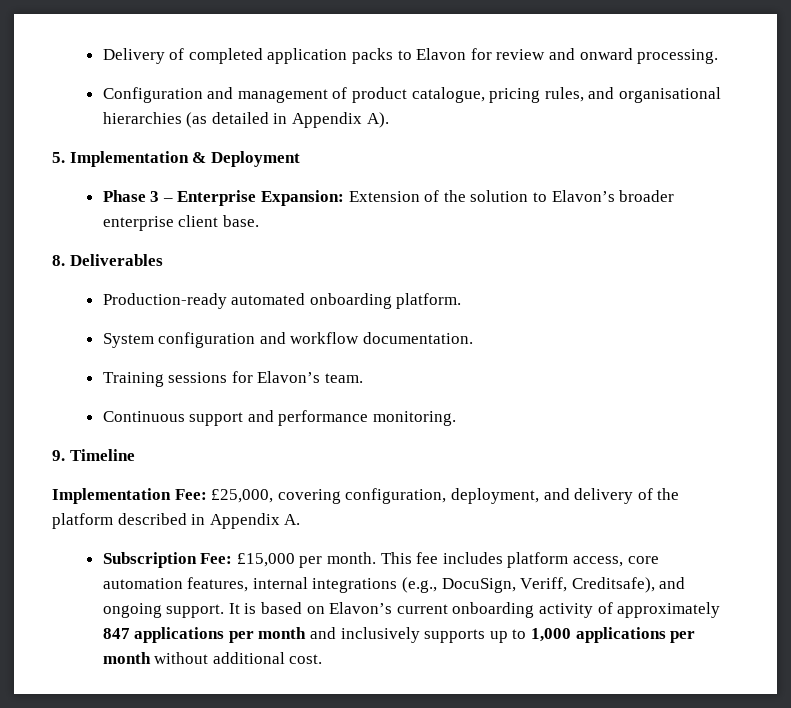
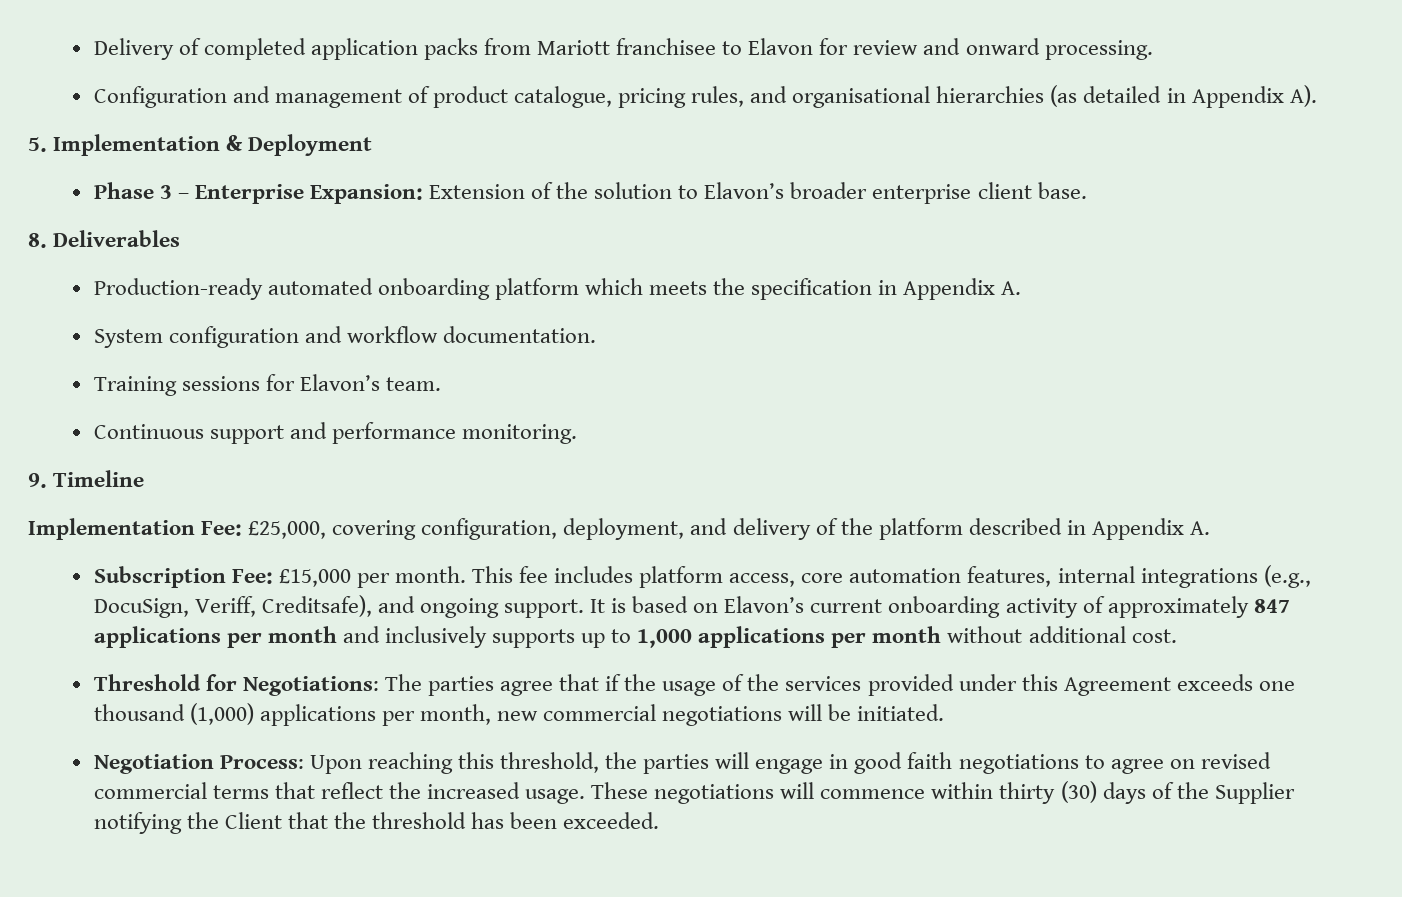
(393, 56) none -> [483,38,717,55] from Mariott franchisee
[396,293,462,309] platform. -> [494,278,1022,300] platform which meets the specification in Appendix A.
(323, 659) none -> [93,674,1295,696] [93,703,945,726] [93,752,1271,774] [93,781,1295,804] [93,812,660,834] // Threshold for Negotiations: The parties agree that if the usage of the services provided under this Agreement exceeds one thousand (1,000) applications per month, new commercial negotiations will be initiated. // Negotiation Process: Upon reaching this threshold, the parties will engage in good faith negotiations to agree on revised commercial terms that reflect the increased usage. These negotiations will commence within thirty (30) days of the Supplier notifying the Client that the threshold has been exceeded.

